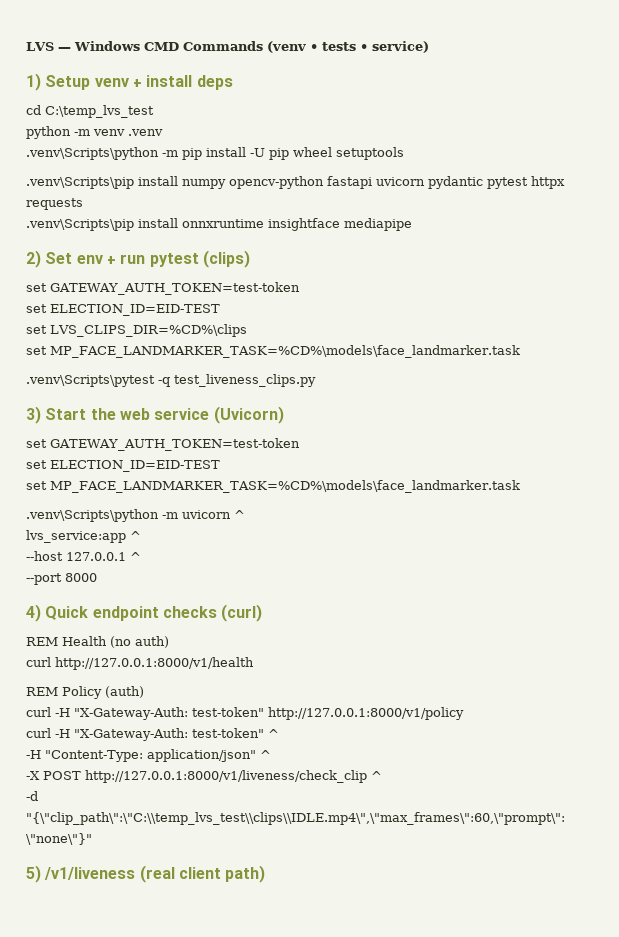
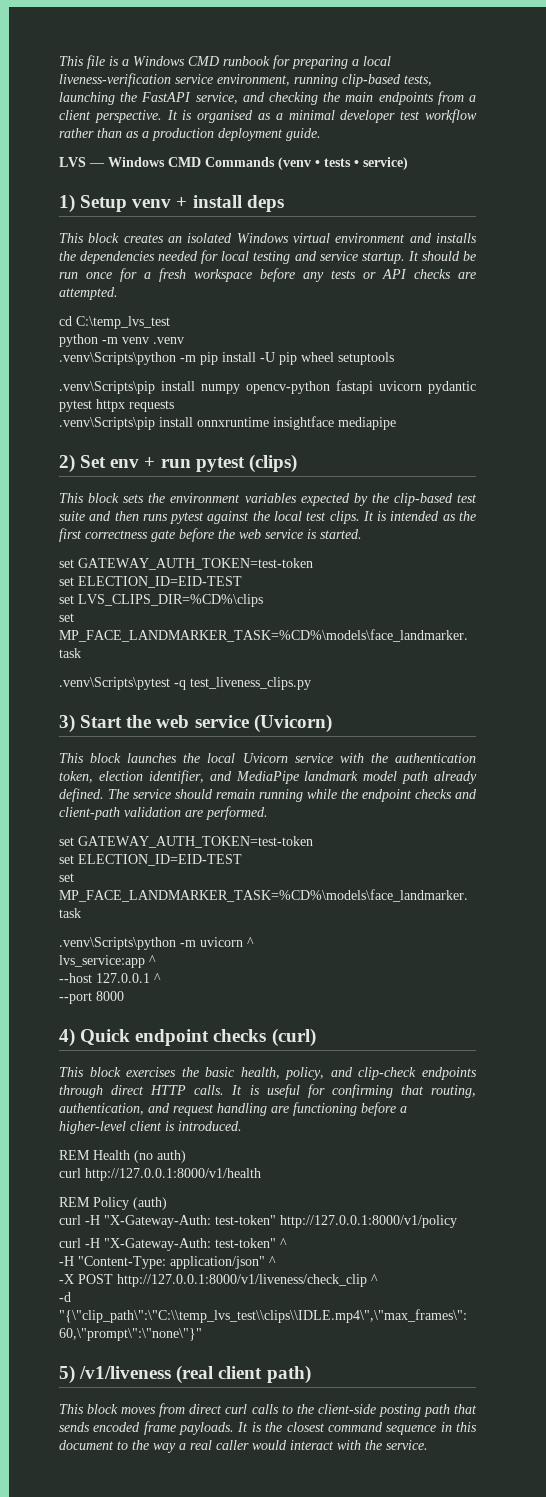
(26, 46) none -> [59,55,391,69] [59,73,432,87] [59,91,476,105] [59,109,478,123] [59,128,321,141] This file is a Windows CMD runbook for preparing a local liveness-verification service environment, running clip-based tests, launching the FastAPI service, and checking the main endpoints from a client perspective. It is organised as a minimal developer test workflow rather than as a production deployment guide. //
(233, 82) none -> [59,233,477,243] [59,250,476,264] [59,268,476,282] [59,287,118,300] // This block creates an isolated Windows virtual environment and installs the dependencies needed for local testing and service startup. It should be run once for a fresh workspace before any tests or API checks are attempted.
(250, 259) none -> [59,493,478,506] [59,511,476,524] [59,528,362,542] // This block sets the environment variables expected by the clip-based test suite and then runs pytest against the local test clips. It is intended as the first correctness gate before the web service is started.
(284, 415) none -> [59,753,476,763] [59,770,477,784] [59,788,477,802] [59,806,268,820] // This block launches the local Uvicorn service with the authentication token, election identifier, and MediaPipe landmark model path already defined. The service should remain running while the endpoint checks and client-path validation are performed.
(263, 613) none -> [59,1067,477,1080] [59,1084,476,1098] [59,1102,407,1116] [59,1121,242,1134] // This block exercises the basic health, policy, and clip-check endpoints through direct HTTP calls. It is useful for confirming that routing, authentication, and request handling are functioning before a higher-level client is introduced.
(266, 874) none -> [59,1403,477,1417] [59,1421,478,1435] [59,1440,428,1453] // This block moves from direct curl calls to the client-side posting path that sends encoded frame payloads. It is the closest command sequence in this document to the way a real caller would interact with the service.

